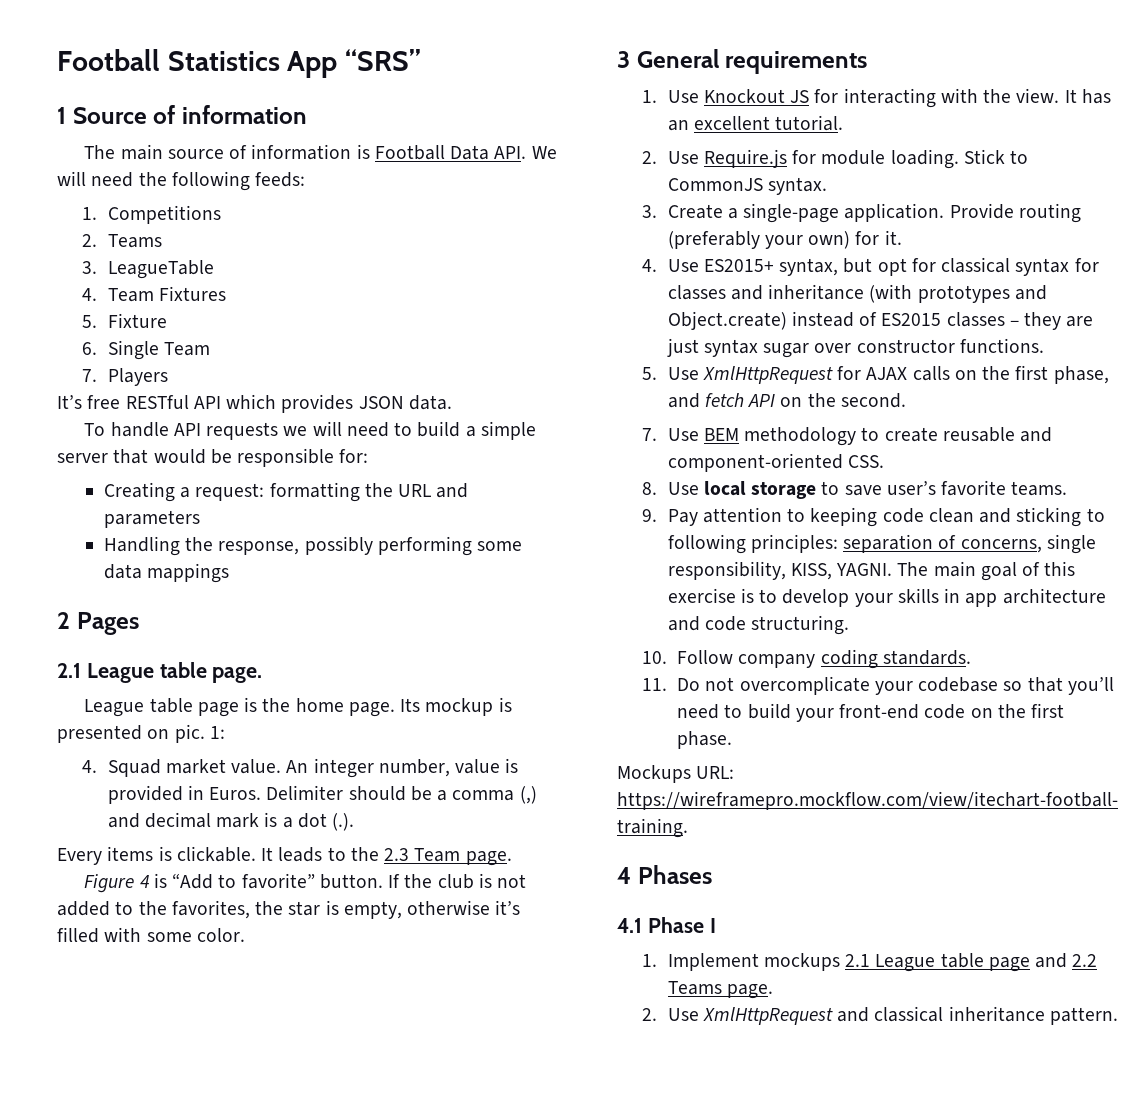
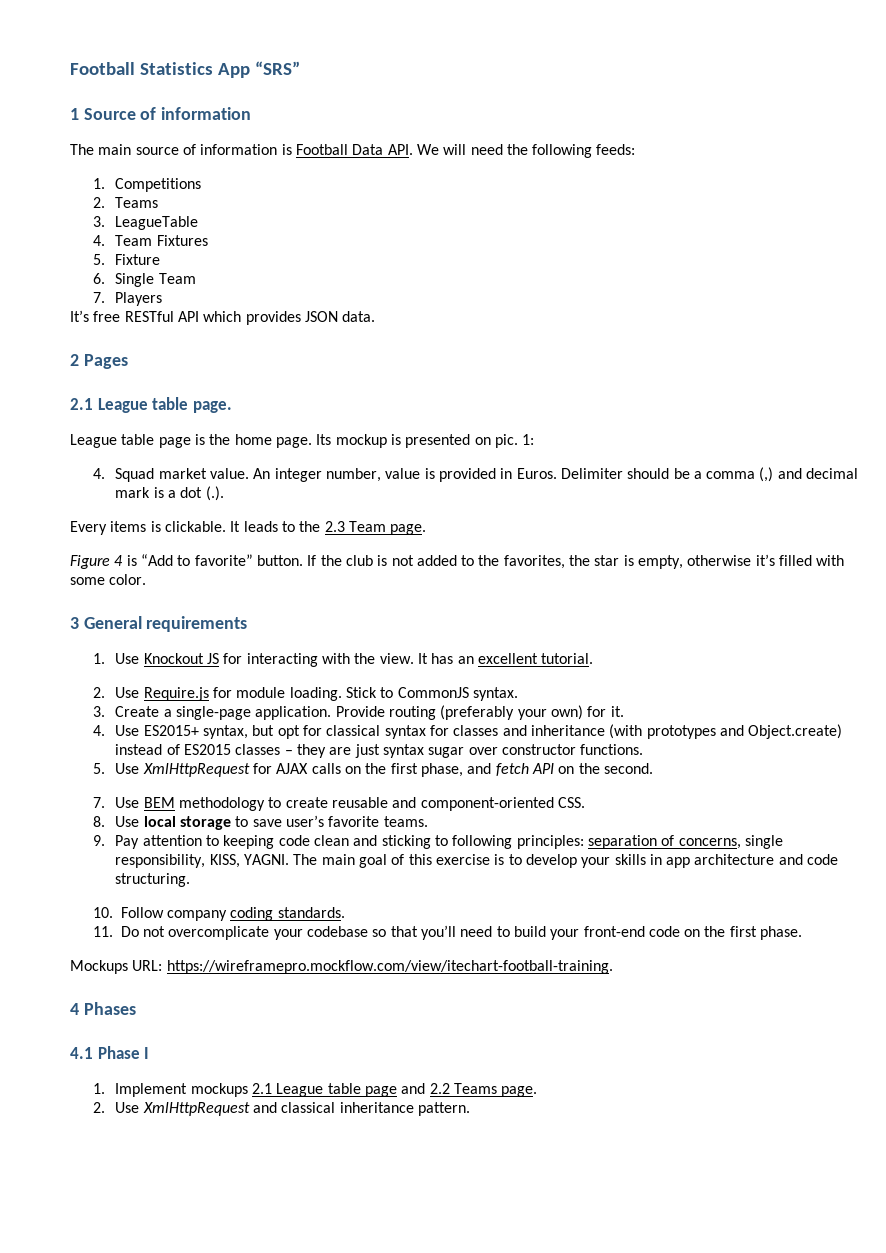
[84,421,536,440] [57,448,369,467] [103,482,469,502] [103,510,200,528] [103,536,523,556] [103,563,230,583] // To handle API requests we will need to build a simple server that would be responsible for: // Creating a request: formatting the URL and parameters // Handling the response, possibly performing some data mappings -> (376, 316) none

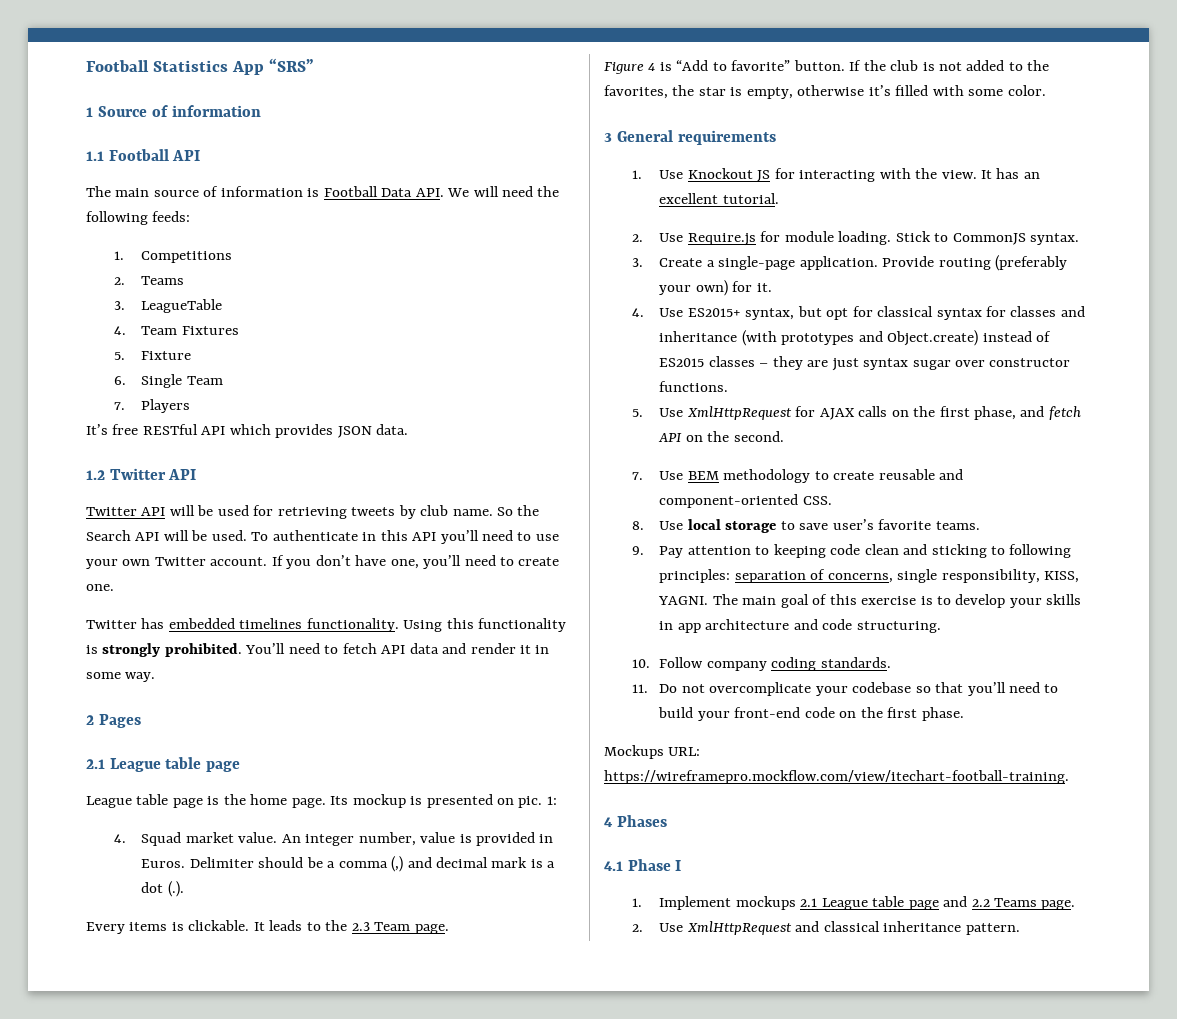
(252, 113) none -> [86,149,201,161] // 1.1 Football API
(376, 316) none -> [86,468,197,480] [86,505,540,519] [86,530,559,544] [86,555,560,569] [86,584,114,591] [86,618,567,632] [86,643,550,657] [86,672,156,682] // 1.2 Twitter API // Twitter API will be used for retrieving tweets by club name. So the Search API will be used. To authenticate in this API you’ll need to use your own Twitter account. If you don’t have one, you’ll need to create one. // Twitter has embedded timelines functionality. Using this functionality is strongly prohibited. You’ll need to fetch API data and render it in some way.
[192,401,232,413] page. -> [206,761,241,772] page

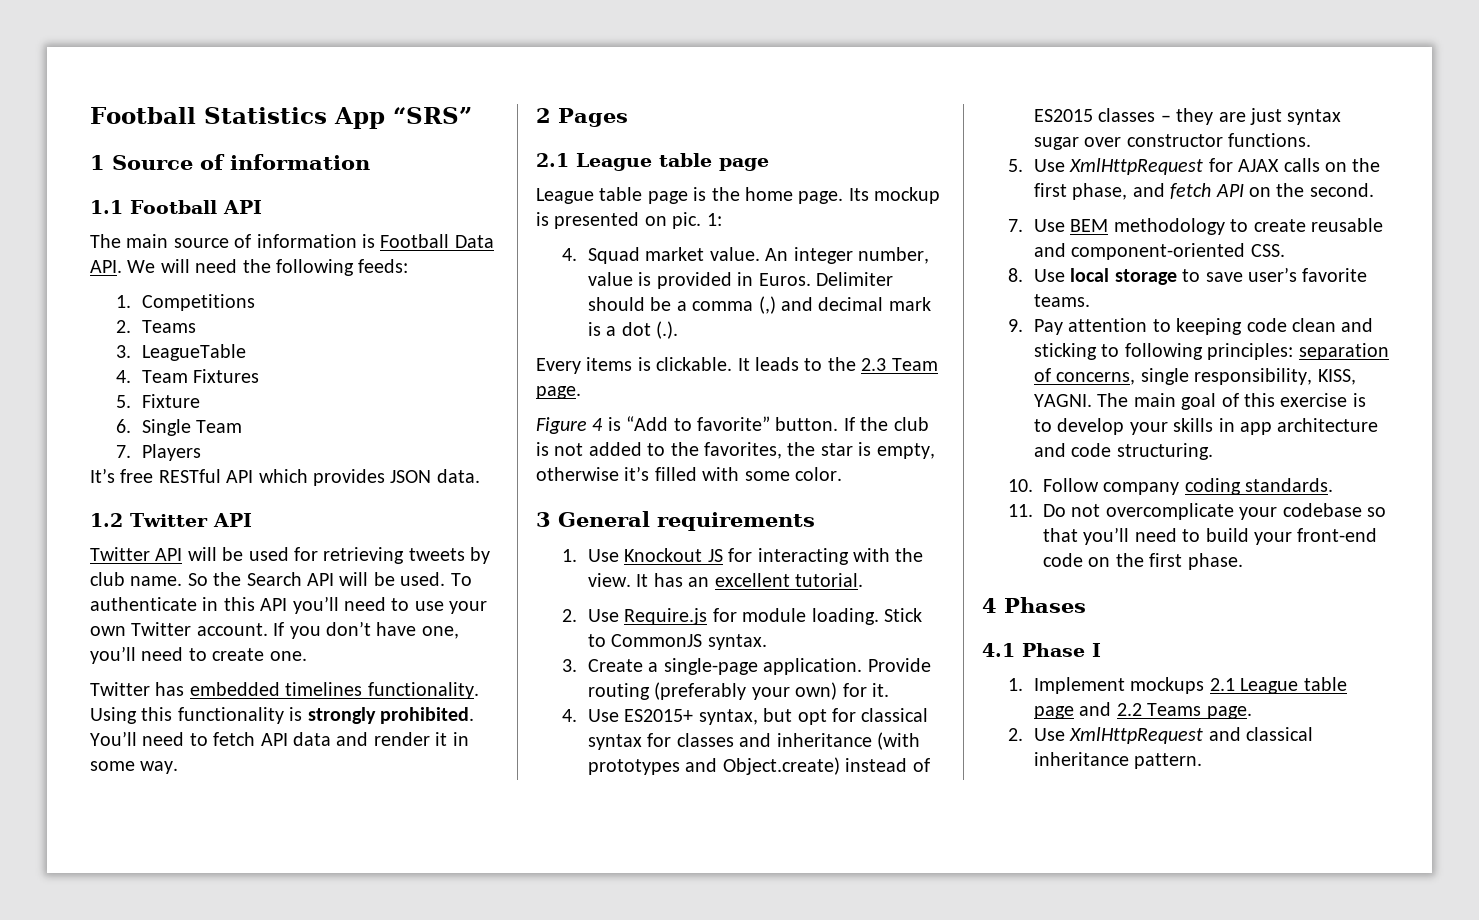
[604,745,701,759] [604,770,1069,784] // Mockups URL: https://wireframepro.mockflow.com/view/itechart-football-training. -> (1243, 561) none

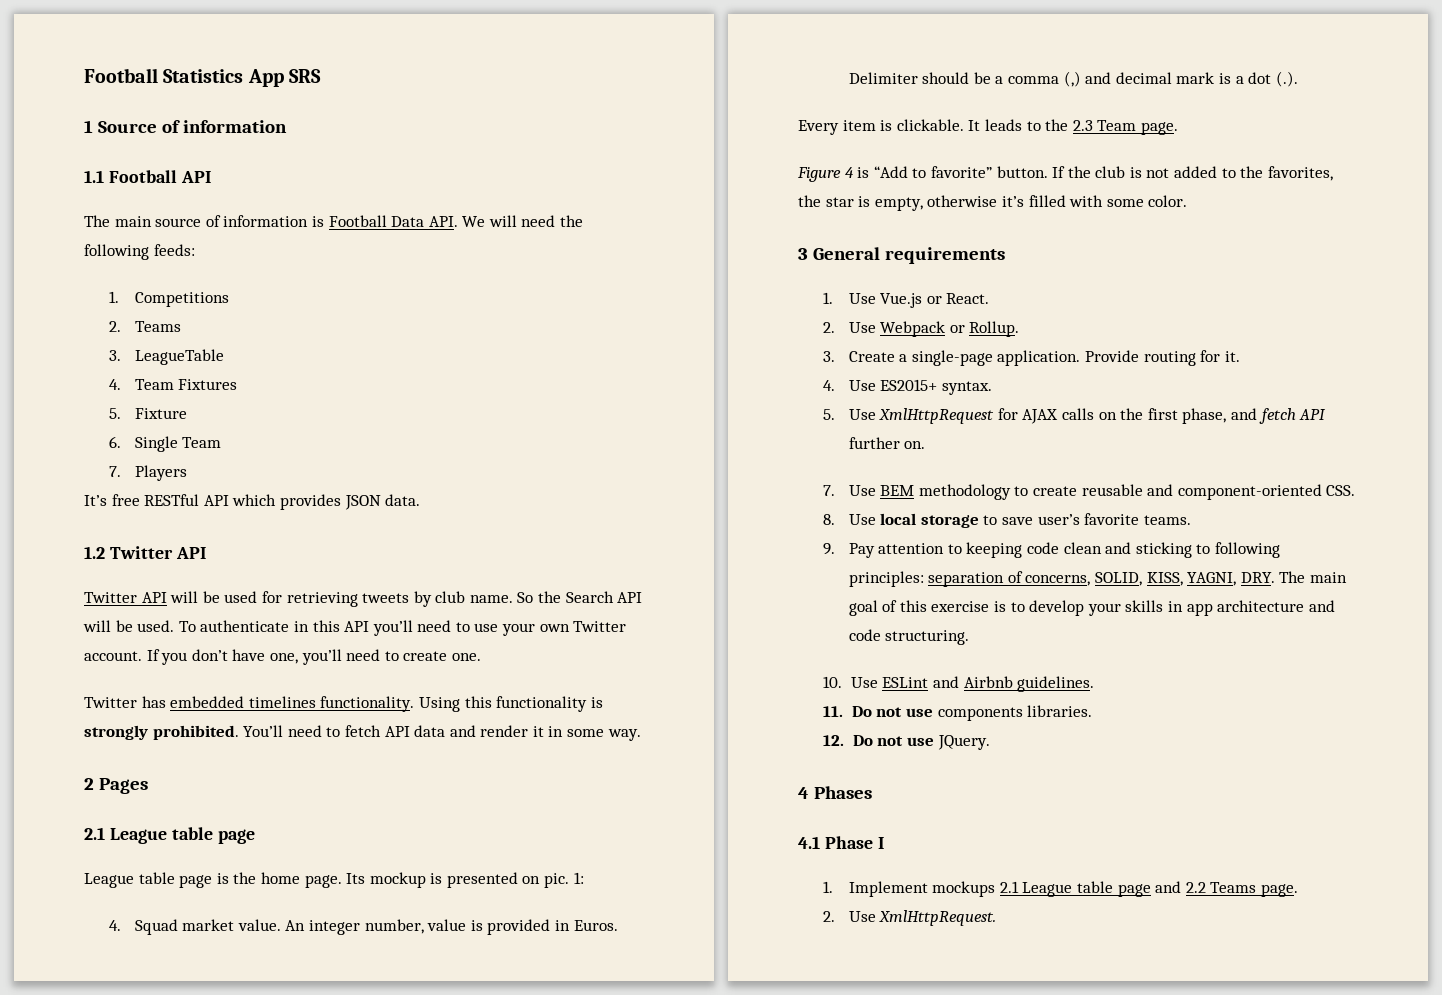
[392,107,472,124] “SRS” -> [288,69,321,83] SRS
[586,357,633,371] items -> [842,120,876,131] item
[624,548,924,565] [587,573,863,587] [561,608,922,625] [587,634,767,650] Knockout JS for interacting with the view. It has an excellent tutorial. // 2. Use Require.js for module loading. Stick to CommonJS syntax. -> [880,293,990,308] [823,321,1020,337] Vue.js or React. // 2. Use Webpack or Rollup.
[654,682,838,700] (preferably your own) -> (1196, 358) none
[698,708,929,725] [587,732,920,750] [587,757,930,775] [1033,108,1342,125] [1033,133,1312,150] syntax, but opt for classical syntax for classes and inheritance (with prototypes and Object.create) instead of ES2015 classes – they are just syntax sugar over constructor functions. -> [941,381,992,395] syntax.
[1248,183,1374,197] on the second. -> [848,437,926,449] further on.
[1140,368,1356,385] [1033,394,1092,407] single responsibility, KISS, YAGNI. -> [1095,572,1275,586] SOLID, KISS, YAGNI, DRY.
[1042,478,1334,495] [1007,503,1386,520] [1042,527,1378,545] [1042,553,1243,570] Follow company coding standards. // 11. Do not overcomplicate your codebase so that you’ll need to build your front-end code on the first phase. -> [850,676,1095,692] [823,705,1093,721] [823,735,990,750] Use ESLint and Airbnb guidelines. // 11. Do not use components libraries. // 12. Do not use JQuery.
[1069,727,1314,744] [1033,752,1203,769] XmlHttpRequest and classical inheritance pattern. -> [879,910,997,926] XmlHttpRequest.

